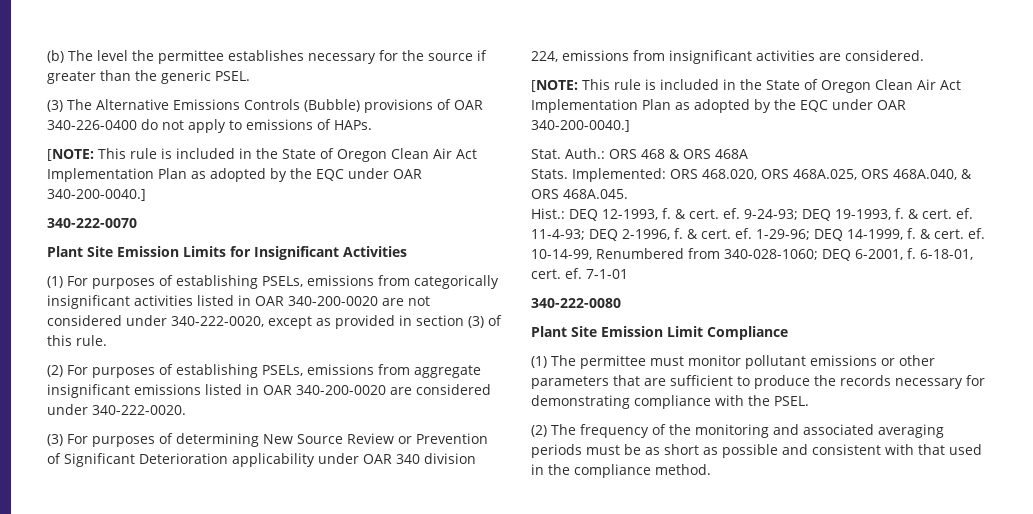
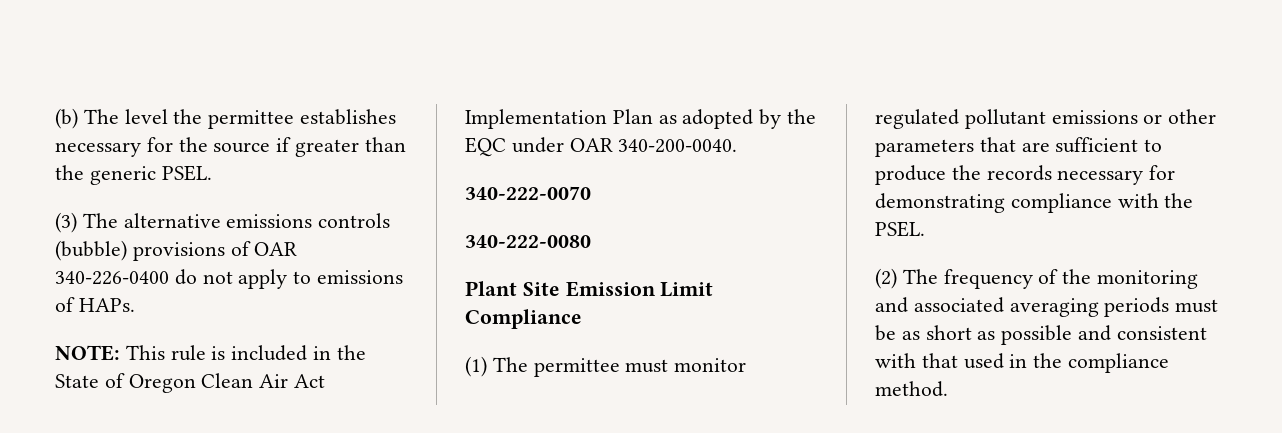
[96,99,360,112] Alternative Emissions Controls (Bubble) -> [123,213,391,228] [55,240,127,261] alternative emissions controls (bubble)
[47,149,94,161] [NOTE: -> [55,345,120,361] NOTE:
[47,189,146,201] 340-200-0040.] -> [618,139,738,153] 340-200-0040.
[47,246,407,260] [47,275,499,289] [47,295,430,309] [47,315,502,329] [47,335,107,346] [47,364,481,378] [47,384,491,398] [47,404,186,415] [47,433,488,447] [47,453,476,467] [531,50,924,64] [531,79,961,93] [531,99,906,113] [531,120,630,132] [531,148,748,159] [531,168,972,182] [531,189,628,199] [531,208,973,221] [531,228,985,241] [531,248,973,261] [531,268,628,279] // Plant Site Emission Limits for Insignificant Activities // (1) For purposes of establishing PSELs, emissions from categorically insignificant activities listed in OAR 340-200-0020 are not considered under 340-222-0020, except as provided in section (3) of this rule. // (2) For purposes of establishing PSELs, emissions from aggregate insignificant emissions listed in OAR 340-200-0020 are considered under 340-222-0020. // (3) For purposes of determining New Source Review or Prevention of Significant Deterioration applicability under OAR 340 division 224, emissions from insignificant activities are considered. // [NOTE: This rule is included in the State of Oregon Clean Air Act Implementation Plan as adopted by the EQC under OAR 340-200-0040.] // Stat. Auth.: ORS 468 & ORS 468A // Stats. Implemented: ORS 468.020, ORS 468A.025, ORS 468A.040, & ORS 468A.045. // Hist.: DEQ 12-1993, f. & cert. ef. 9-24-93; DEQ 19-1993, f. & cert. ef. 11-4-93; DEQ 2-1996, f. & cert. ef. 1-29-96; DEQ 14-1999, f. & cert. ef. 10-14-99, Renumbered from 340-028-1060; DEQ 6-2001, f. 6-18-01, cert. ef. 7-1-01 -> (591, 193) none
(741, 360) none -> [875,109,959,129] regulated

